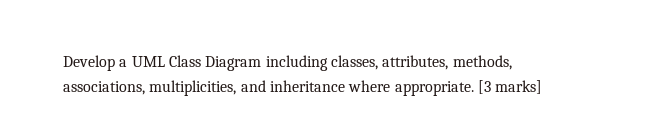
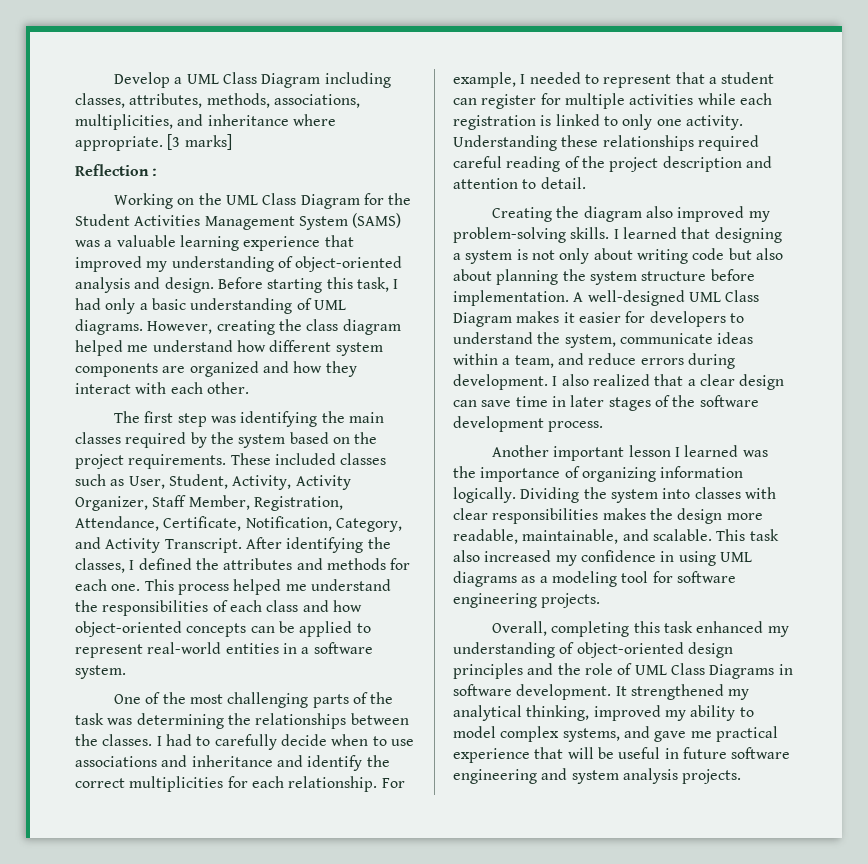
(543, 87) none -> [75,164,158,176] [114,193,412,209] [75,213,402,230] [75,235,354,251] [75,256,403,272] [75,277,399,293] [75,298,346,314] [75,319,401,335] [75,340,383,356] [75,361,357,377] [75,382,249,394] [114,411,384,427] [75,432,378,448] [75,453,387,469] [75,474,351,490] [75,495,343,511] [75,516,402,532] [75,537,391,553] [75,558,411,573] [75,579,391,595] [75,600,362,616] [75,621,371,637] [75,642,373,658] [75,665,126,679] [114,692,394,708] [75,713,409,729] [75,734,414,750] [75,755,390,771] [75,776,405,792] [453,72,775,88] [453,93,772,109] [453,114,743,130] [453,135,759,151] [453,156,772,172] [453,177,586,189] [492,206,770,222] [453,227,782,243] [453,248,783,264] [453,269,755,285] [453,290,760,306] [453,311,744,327] [453,332,754,348] [453,353,735,369] [453,374,785,390] [453,395,759,411] [453,416,604,432] [492,445,768,461] [453,466,744,482] [453,487,776,503] [453,508,763,524] [453,529,779,544] [453,550,752,566] [453,571,736,587] [453,593,601,608] [492,621,789,637] [453,642,733,658] [453,663,793,679] [453,684,750,700] [453,705,754,721] [453,726,778,742] [453,747,791,763] [453,768,742,784] // Reflection : // Working on the UML Class Diagram for the Student Activities Management System (SAMS) was a valuable learning experience that improved my understanding of object-oriented analysis and design. Before starting this task, I had only a basic understanding of UML diagrams. However, creating the class diagram helped me understand how different system components are organized and how they interact with each other. // The first step was identifying the main classes required by the system based on the project requirements. These included classes such as User, Student, Activity, Activity Organizer, Staff Member, Registration, Attendance, Certificate, Notification, Category, and Activity Transcript. After identifying the classes, I defined the attributes and methods for each one. This process helped me understand the responsibilities of each class and how object-oriented concepts can be applied to represent real-world entities in a software system. // One of the most challenging parts of the task was determining the relationships between the classes. I had to carefully decide when to use associations and inheritance and identify the correct multiplicities for each relationship. For example, I needed to represent that a student can register for multiple activities while each registration is linked to only one activity. Understanding these relationships required careful reading of the project description and attention to detail. // Creating the diagram also improved my problem-solving skills. I learned that designing a system is not only about writing code but also about planning the system structure before implementation. A well-designed UML Class Diagram makes it easier for developers to understand the system, communicate ideas within a team, and reduce errors during development. I also realized that a clear design can save time in later stages of the software development process. // Another important lesson I learned was the importance of organizing information logically. Dividing the system into classes with clear responsibilities makes the design more readable, maintainable, and scalable. This task also increased my confidence in using UML diagrams as a modeling tool for software engineering projects. // Overall, completing this task enhanced my understanding of object-oriented design principles and the role of UML Class Diagrams in software development. It strengthened my analytical thinking, improved my ability to model complex systems, and gave me practical experience that will be useful in future software engineering and system analysis projects.

